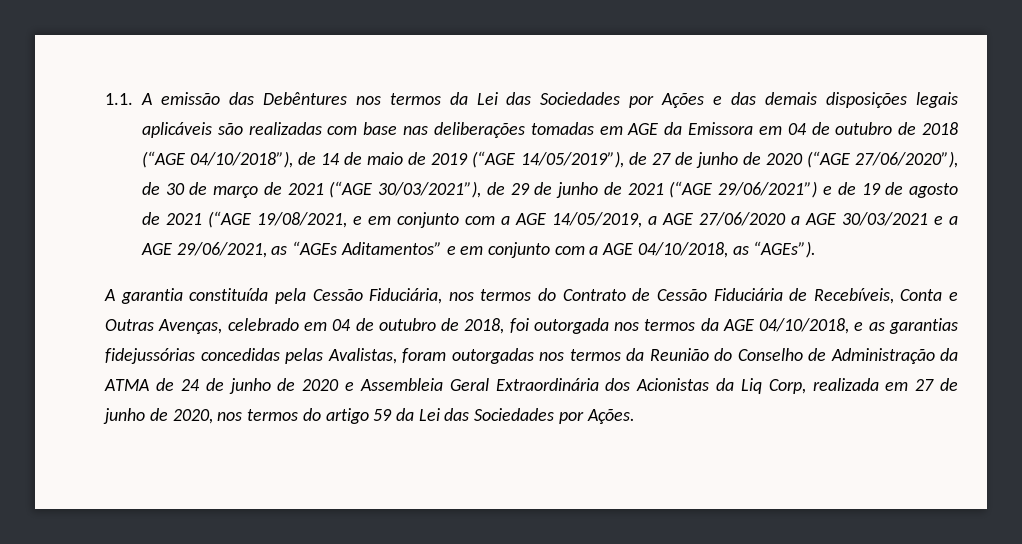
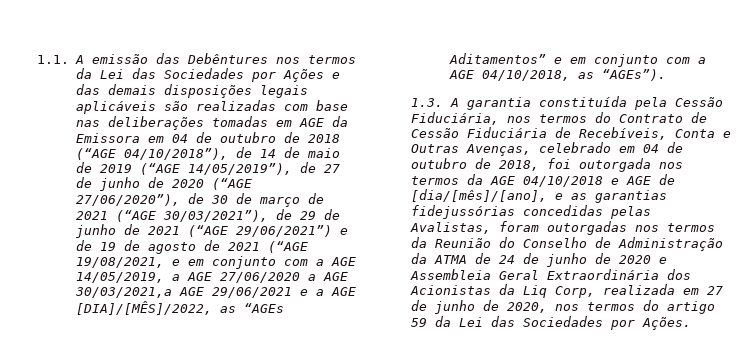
[841,212,928,226] 30/03/2021 -> [74,287,292,298] 30/03/2021,a AGE 29/06/2021
[176,242,267,258] 29/06/2021, -> [75,301,212,315] [DIA]/[MÊS]/2022,
(817, 249) none -> [411,98,444,107] 1.3.
[759,318,850,334] 04/10/2018, -> [523,174,676,187] [411,189,548,202] 04/10/2018 e AGE de [dia/[mês]/[ano],

